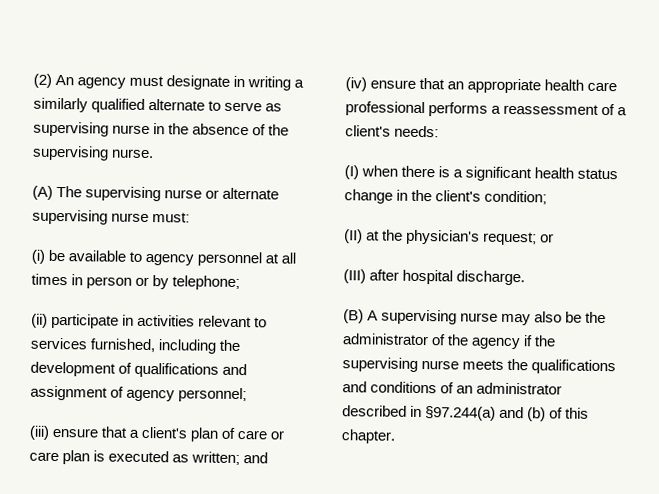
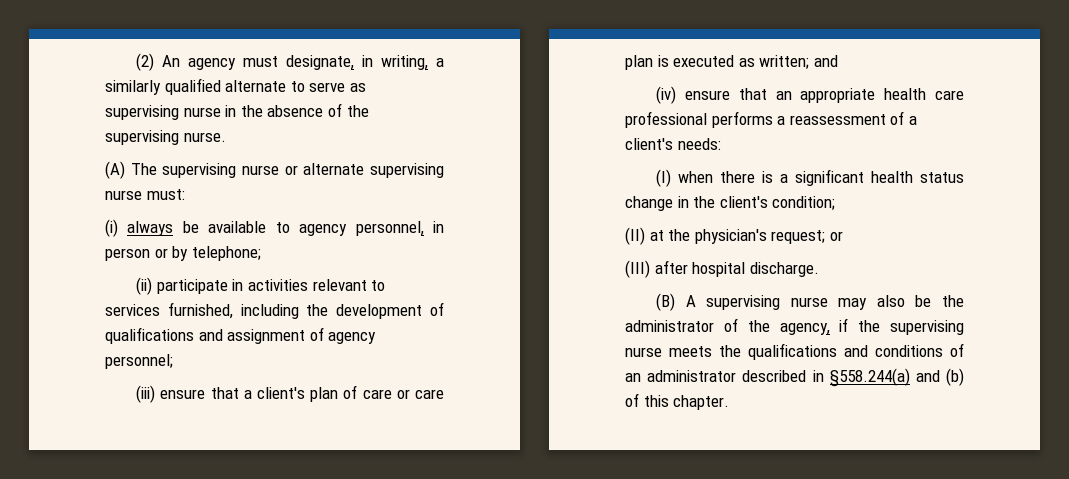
[166,75,292,91] designate in writing -> [286,55,429,70] designate, in writing,
(45, 256) none -> [127,221,174,236] always
[197,251,297,267] [31,273,68,286] personnel at all times -> [355,221,424,236] personnel,
[471,337,522,350] agency -> [779,323,830,335] agency,
[425,406,497,421] §97.244(a) -> [829,368,910,387] §558.244(a)

